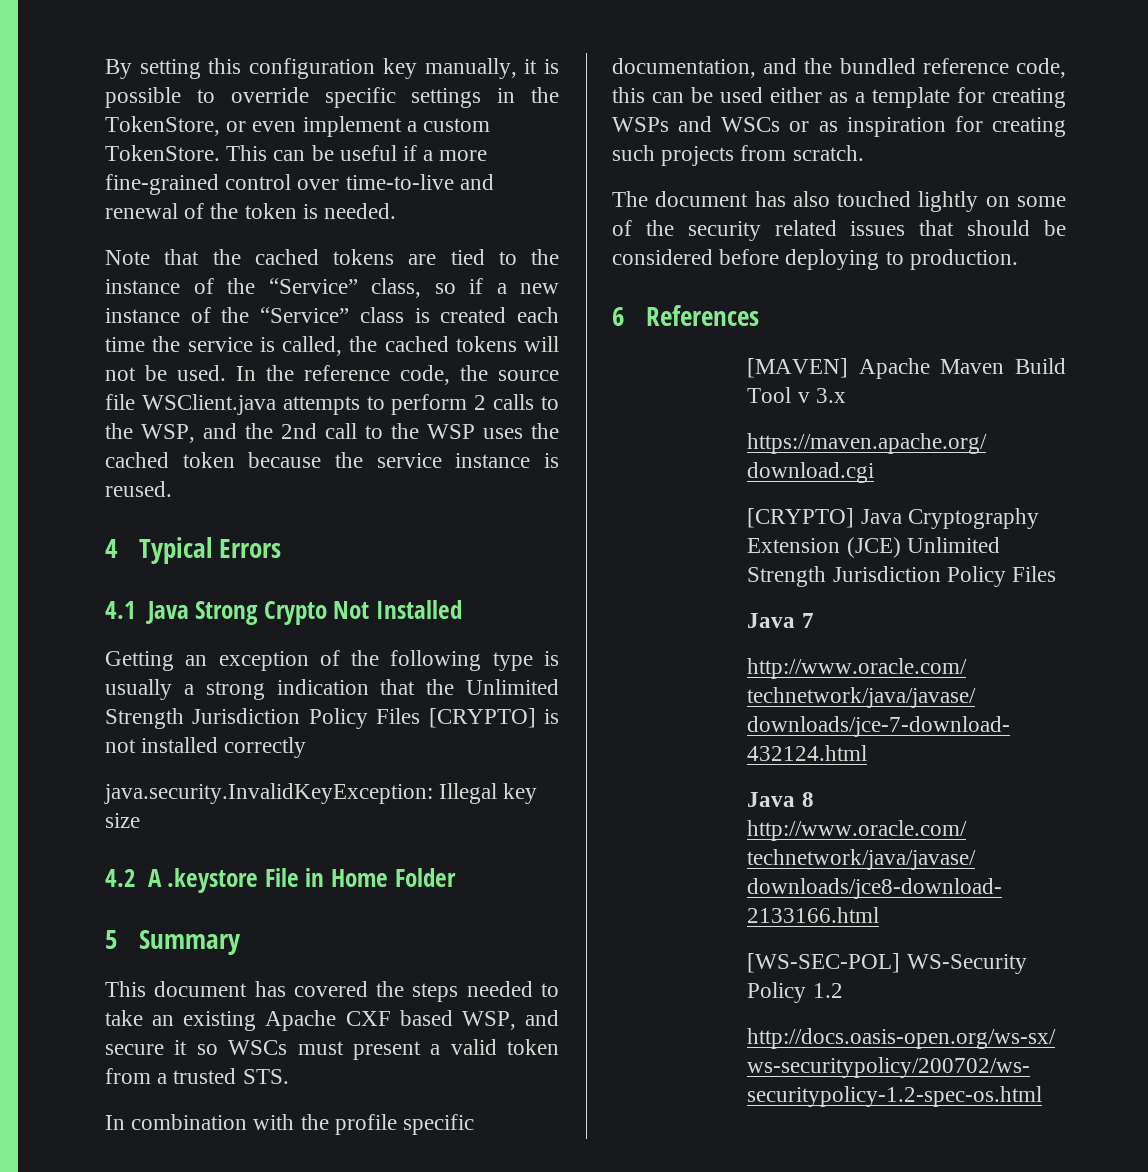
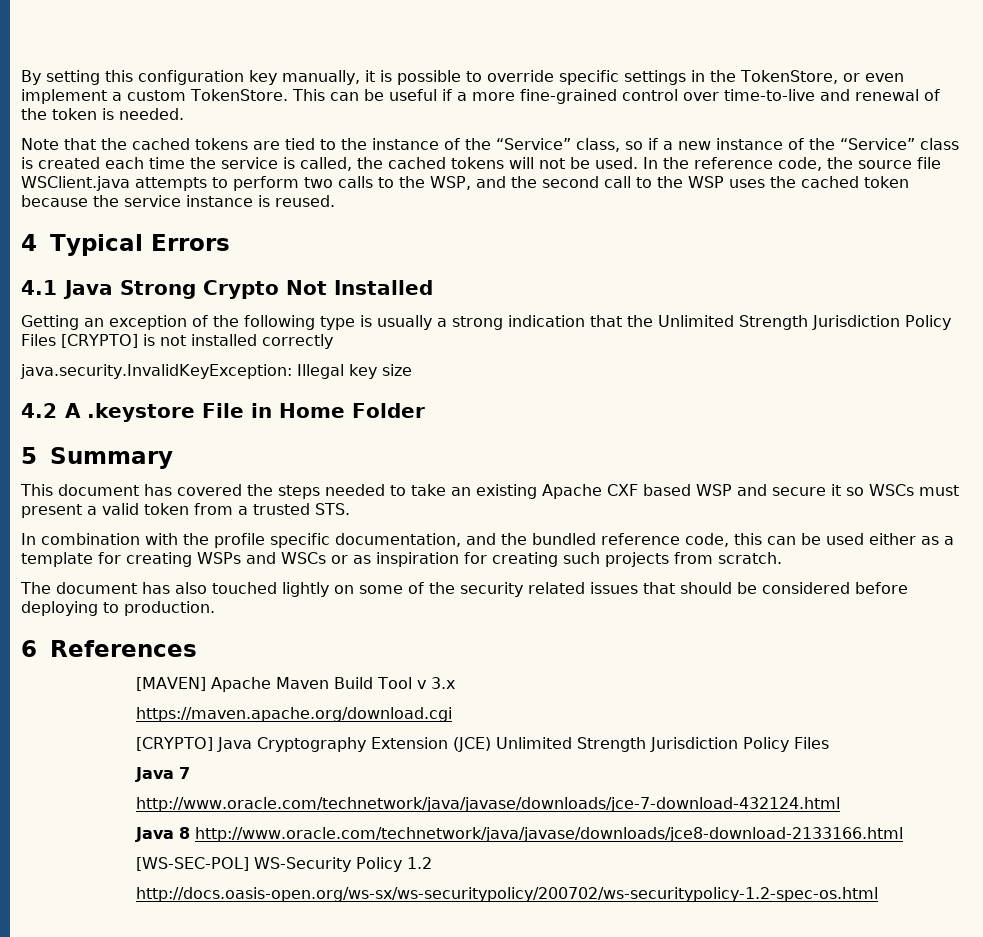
[474,395,487,410] 2 -> [304,177,333,188] two
[281,423,317,439] 2nd -> [542,176,599,188] second
[461,1011,516,1030] WSP, -> [696,484,732,496] WSP

